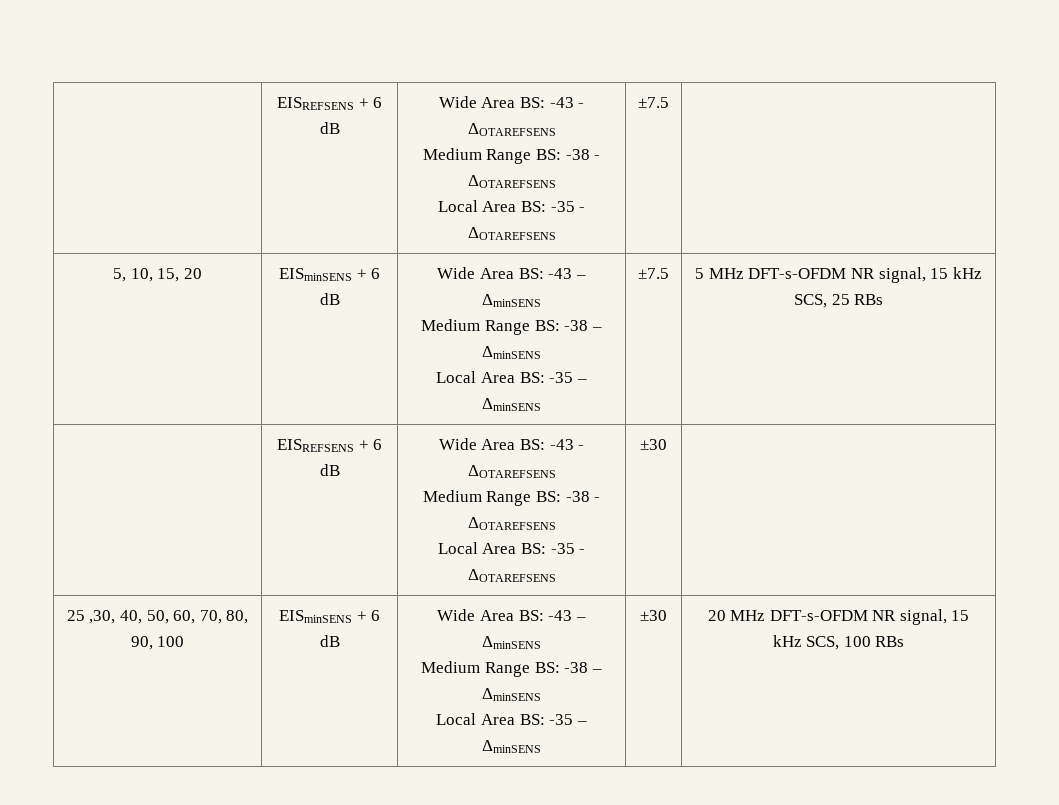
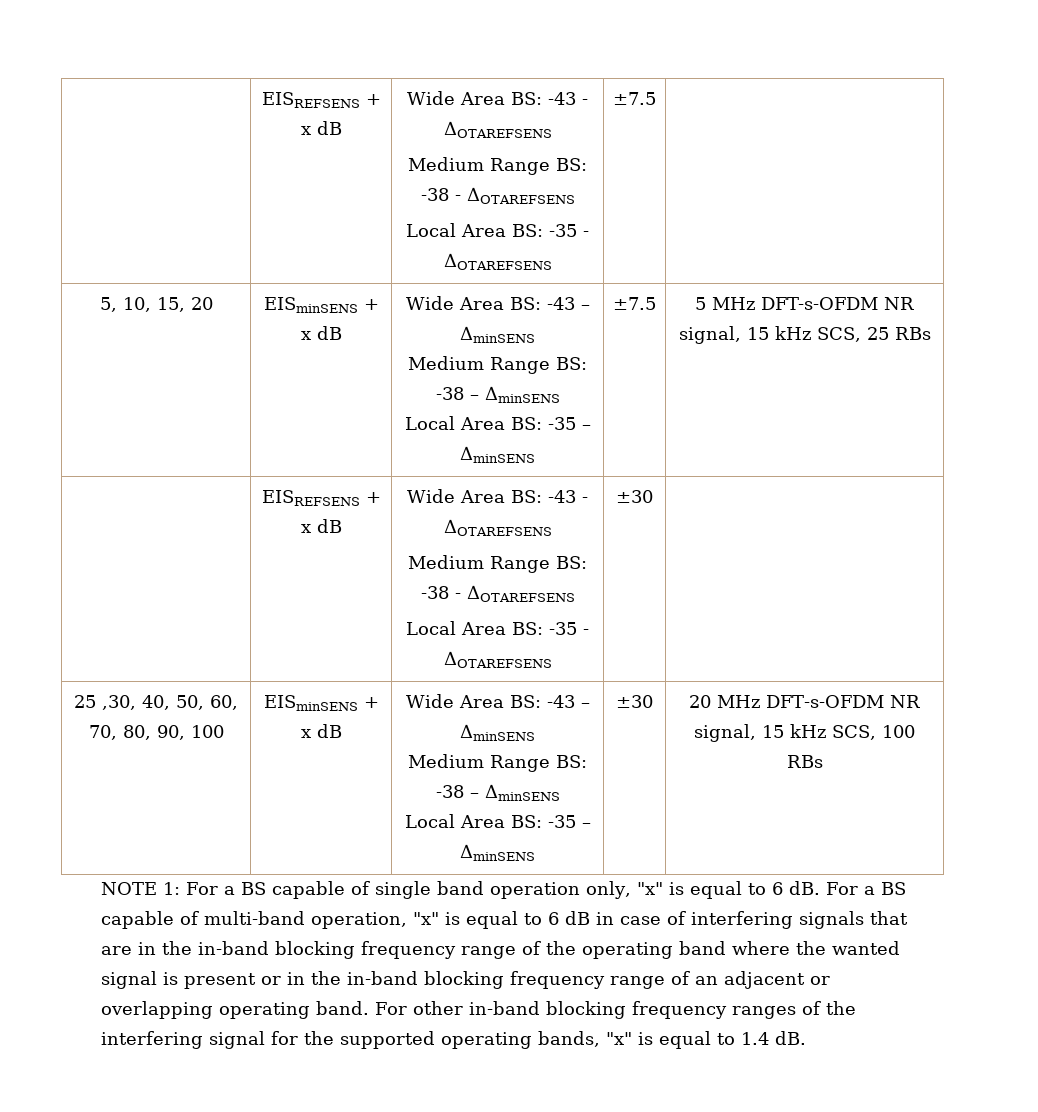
[276,97,383,110] | EISREFSENS + 6 -> [261,92,381,108] [300,126,311,135] | EISREFSENS + x
[371,268,381,279] 6 -> [300,331,311,340] x
[373,439,383,450] 6 -> [300,524,311,533] x
[371,610,381,621] 6 -> [300,729,311,738] x
(905, 641) none -> [101,881,907,899] [101,911,909,929] [101,941,901,959] [101,971,831,989] [101,1001,857,1019] [101,1031,807,1049] // NOTE 1: For a BS capable of single band operation only, "x" is equal to 6 dB. For a BS capable of multi-band operation, "x" is equal to 6 dB in case of interfering signals that are in the in-band blocking frequency range of the operating band where the wanted signal is present or in the in-band blocking frequency range of an adjacent or overlapping operating band. For other in-band blocking frequency ranges of the interfering signal for the supported operating bands, "x" is equal to 1.4 dB.

